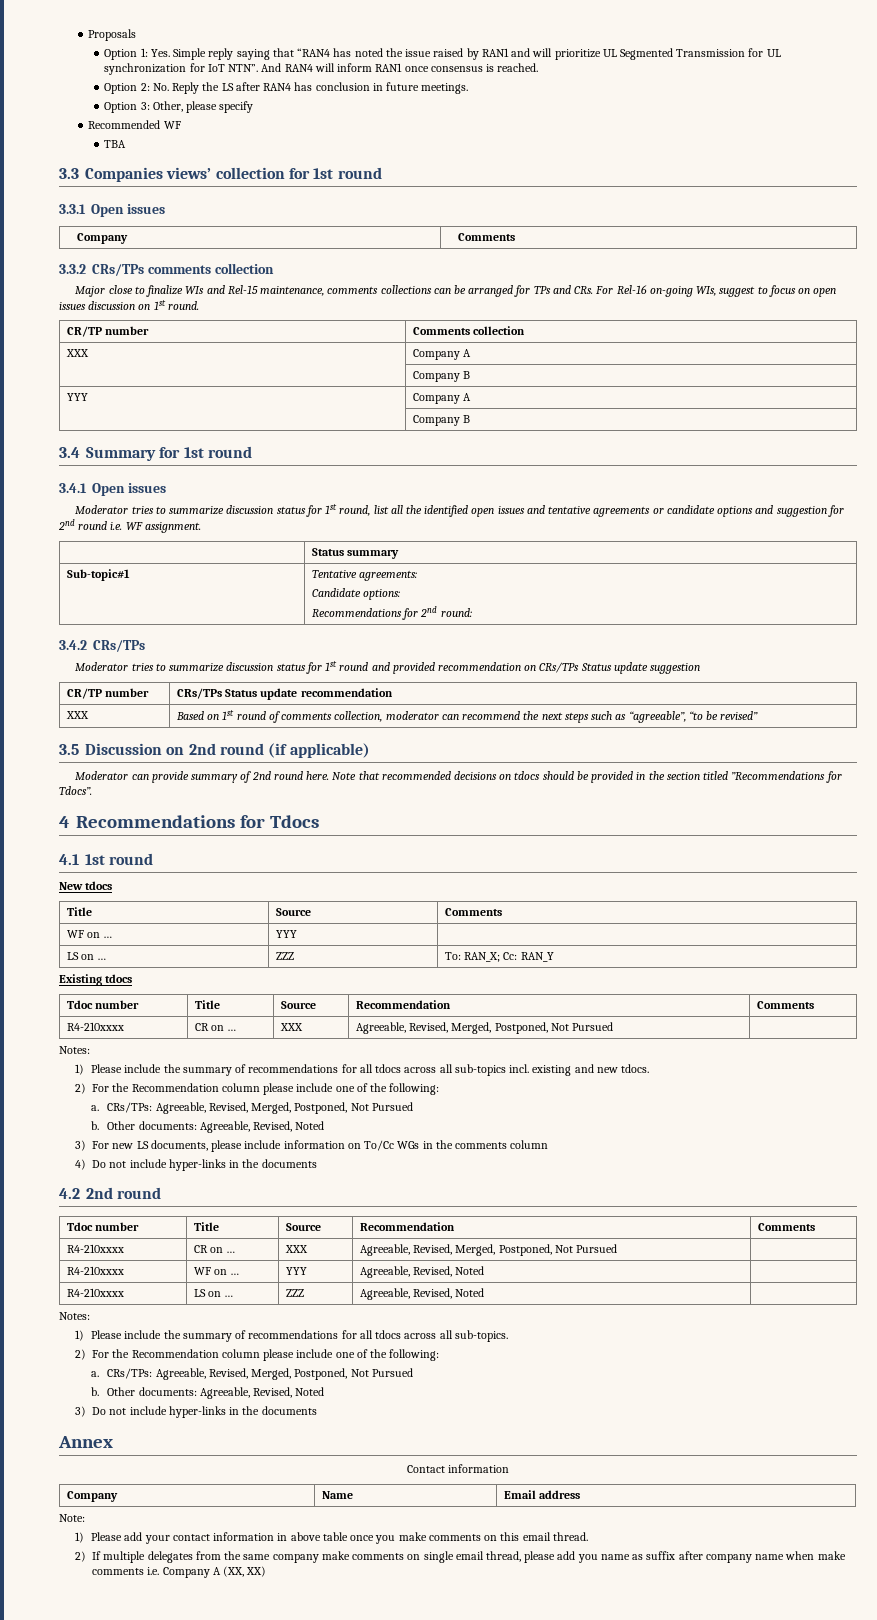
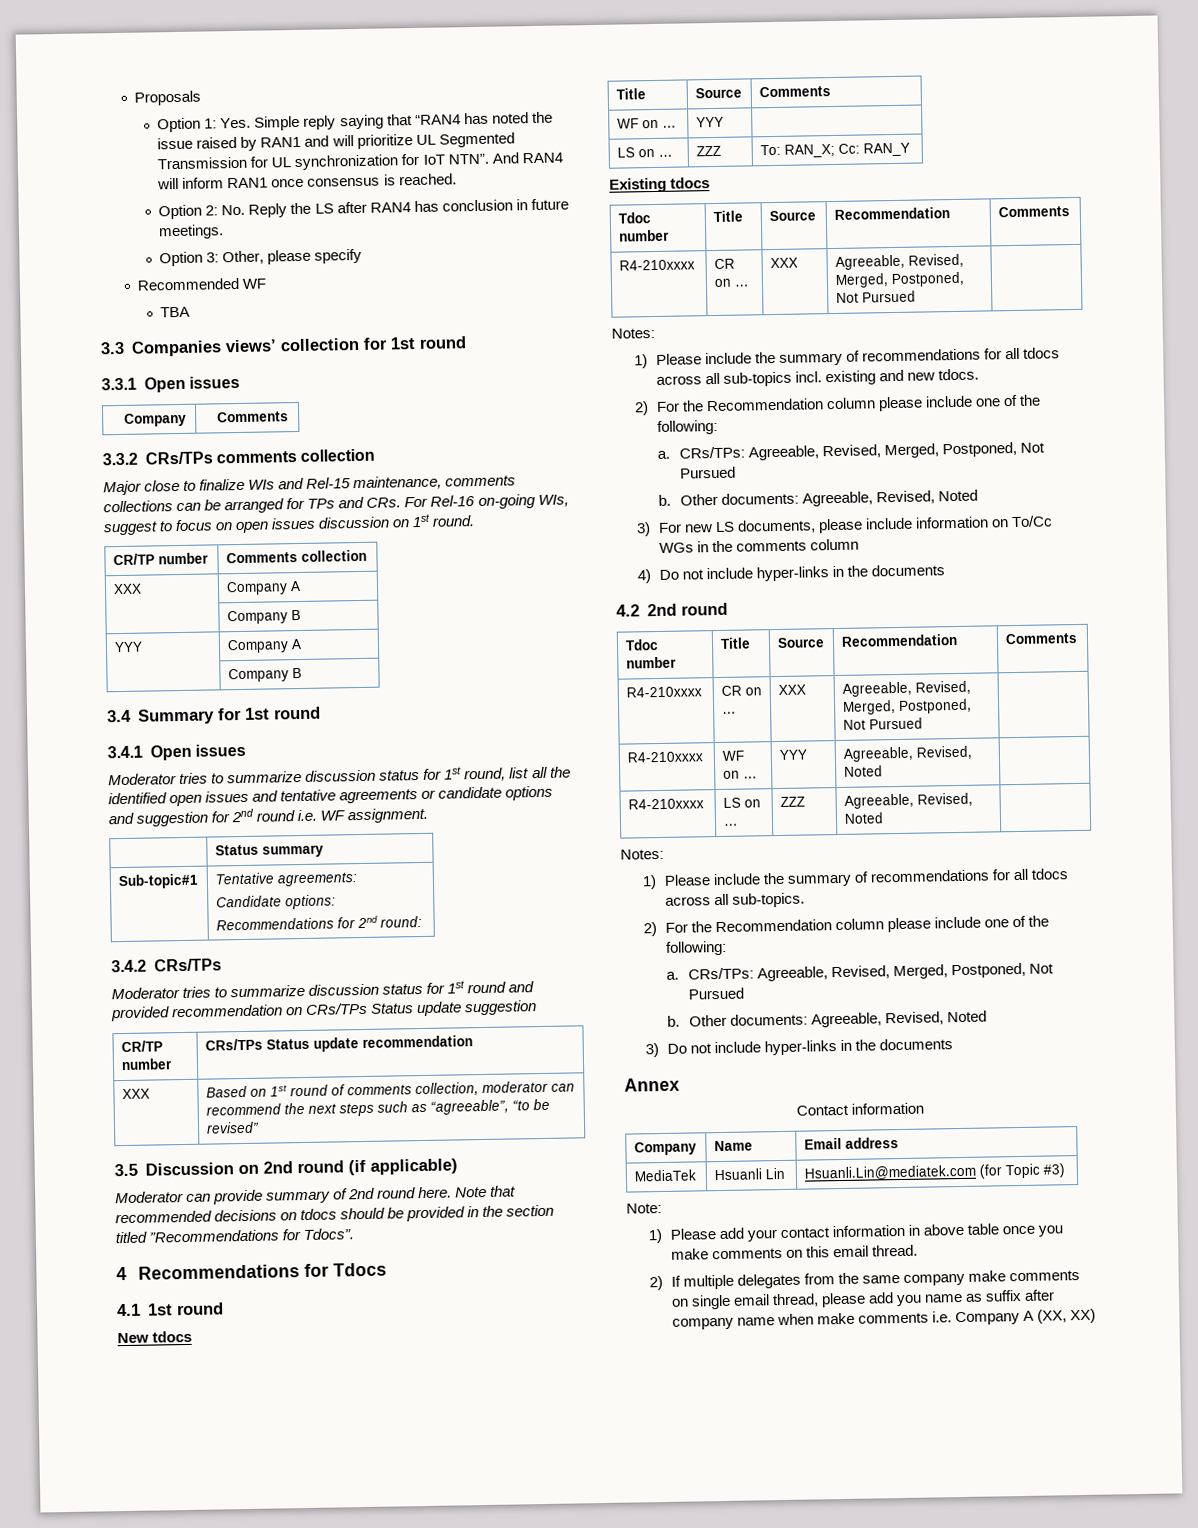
(581, 1494) none -> [633,1169,696,1182] [713,1167,785,1181] [803,1163,1065,1181] // MediaTek | Hsuanli Lin | Hsuanli.Lin@mediatek.com (for Topic #3)

